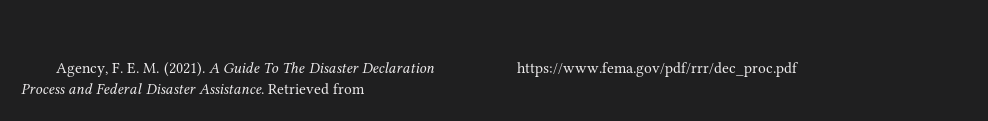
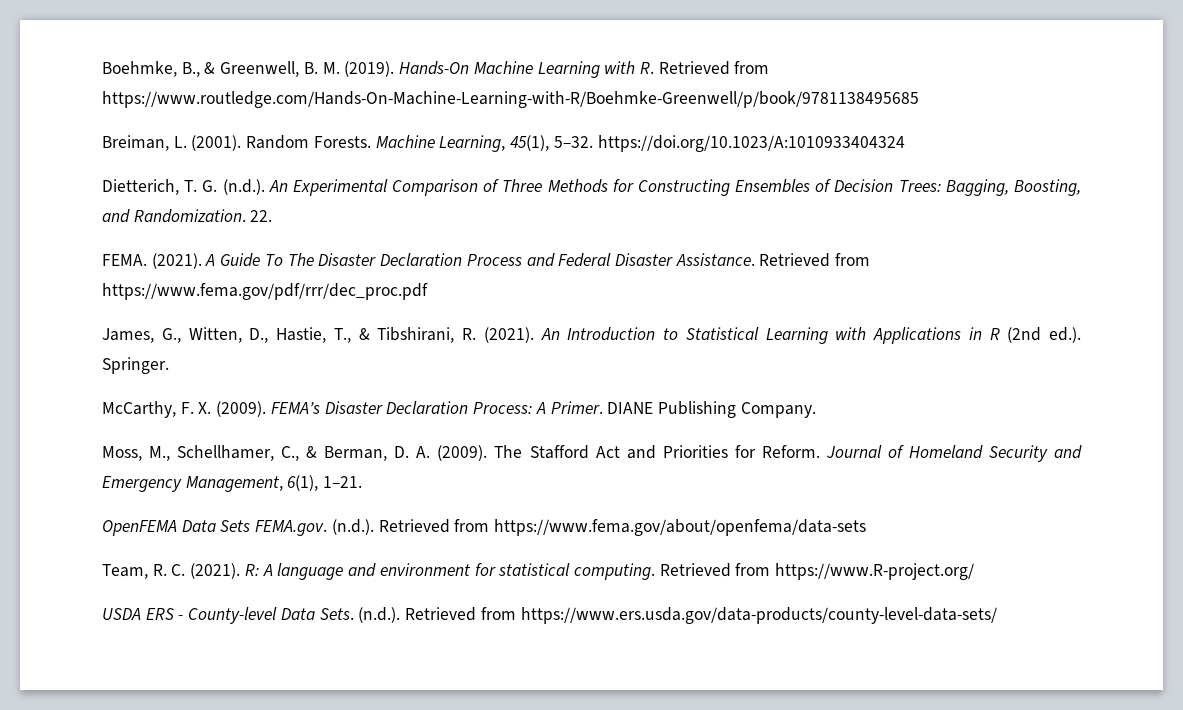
[55,62,160,77] Agency, F. E. M. -> [102,61,770,78] [102,91,919,108] [102,135,905,152] [102,179,1081,196] [102,209,273,223] [102,254,147,266] Boehmke, B., & Greenwell, B. M. (2019). Hands-On Machine Learning with R. Retrieved from https://www.routledge.com/Hands-On-Machine-Learning-with-R/Boehmke-Greenwell/p/book/9781138495685 // Breiman, L. (2001). Random Forests. Machine Learning, 45(1), 5–32. https://doi.org/10.1023/A:1010933404324 // Dietterich, T. G. (n.d.). An Experimental Comparison of Three Methods for Constructing Ensembles of Decision Trees: Bagging, Boosting, and Randomization. 22. // FEMA.
(799, 69) none -> [102,327,1081,344] [102,357,169,374] [102,401,816,418] [102,445,1082,462] [102,475,363,492] [102,519,867,536] [102,563,975,580] [102,607,997,624] // James, G., Witten, D., Hastie, T., & Tibshirani, R. (2021). An Introduction to Statistical Learning with Applications in R (2nd ed.). Springer. // McCarthy, F. X. (2009). FEMA’s Disaster Declaration Process: A Primer. DIANE Publishing Company. // Moss, M., Schellhamer, C., & Berman, D. A. (2009). The Stafford Act and Priorities for Reform. Journal of Homeland Security and Emergency Management, 6(1), 1–21. // OpenFEMA Data Sets FEMA.gov. (n.d.). Retrieved from https://www.fema.gov/about/openfema/data-sets // Team, R. C. (2021). R: A language and environment for statistical computing. Retrieved from https://www.R-project.org/ // USDA ERS - County-level Data Sets. (n.d.). Retrieved from https://www.ers.usda.gov/data-products/county-level-data-sets/

